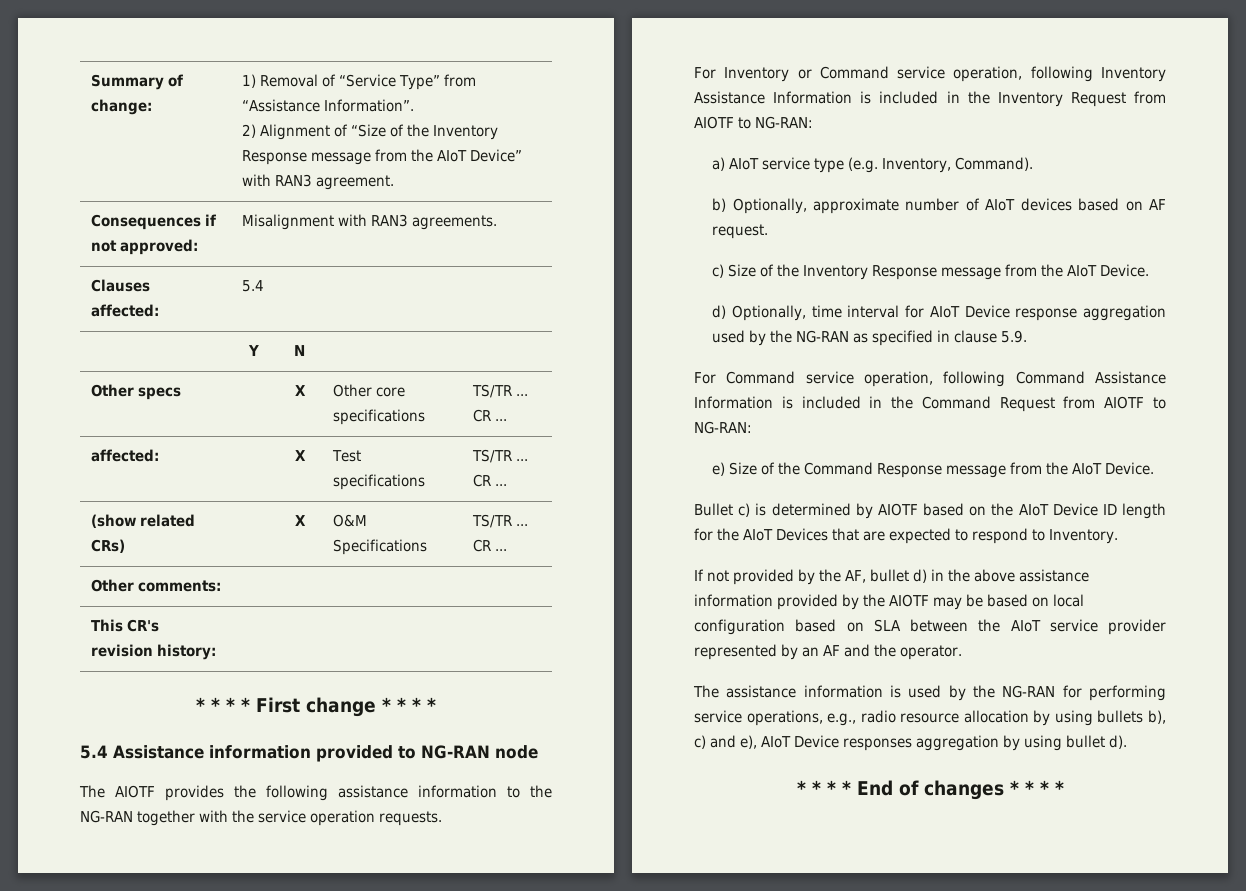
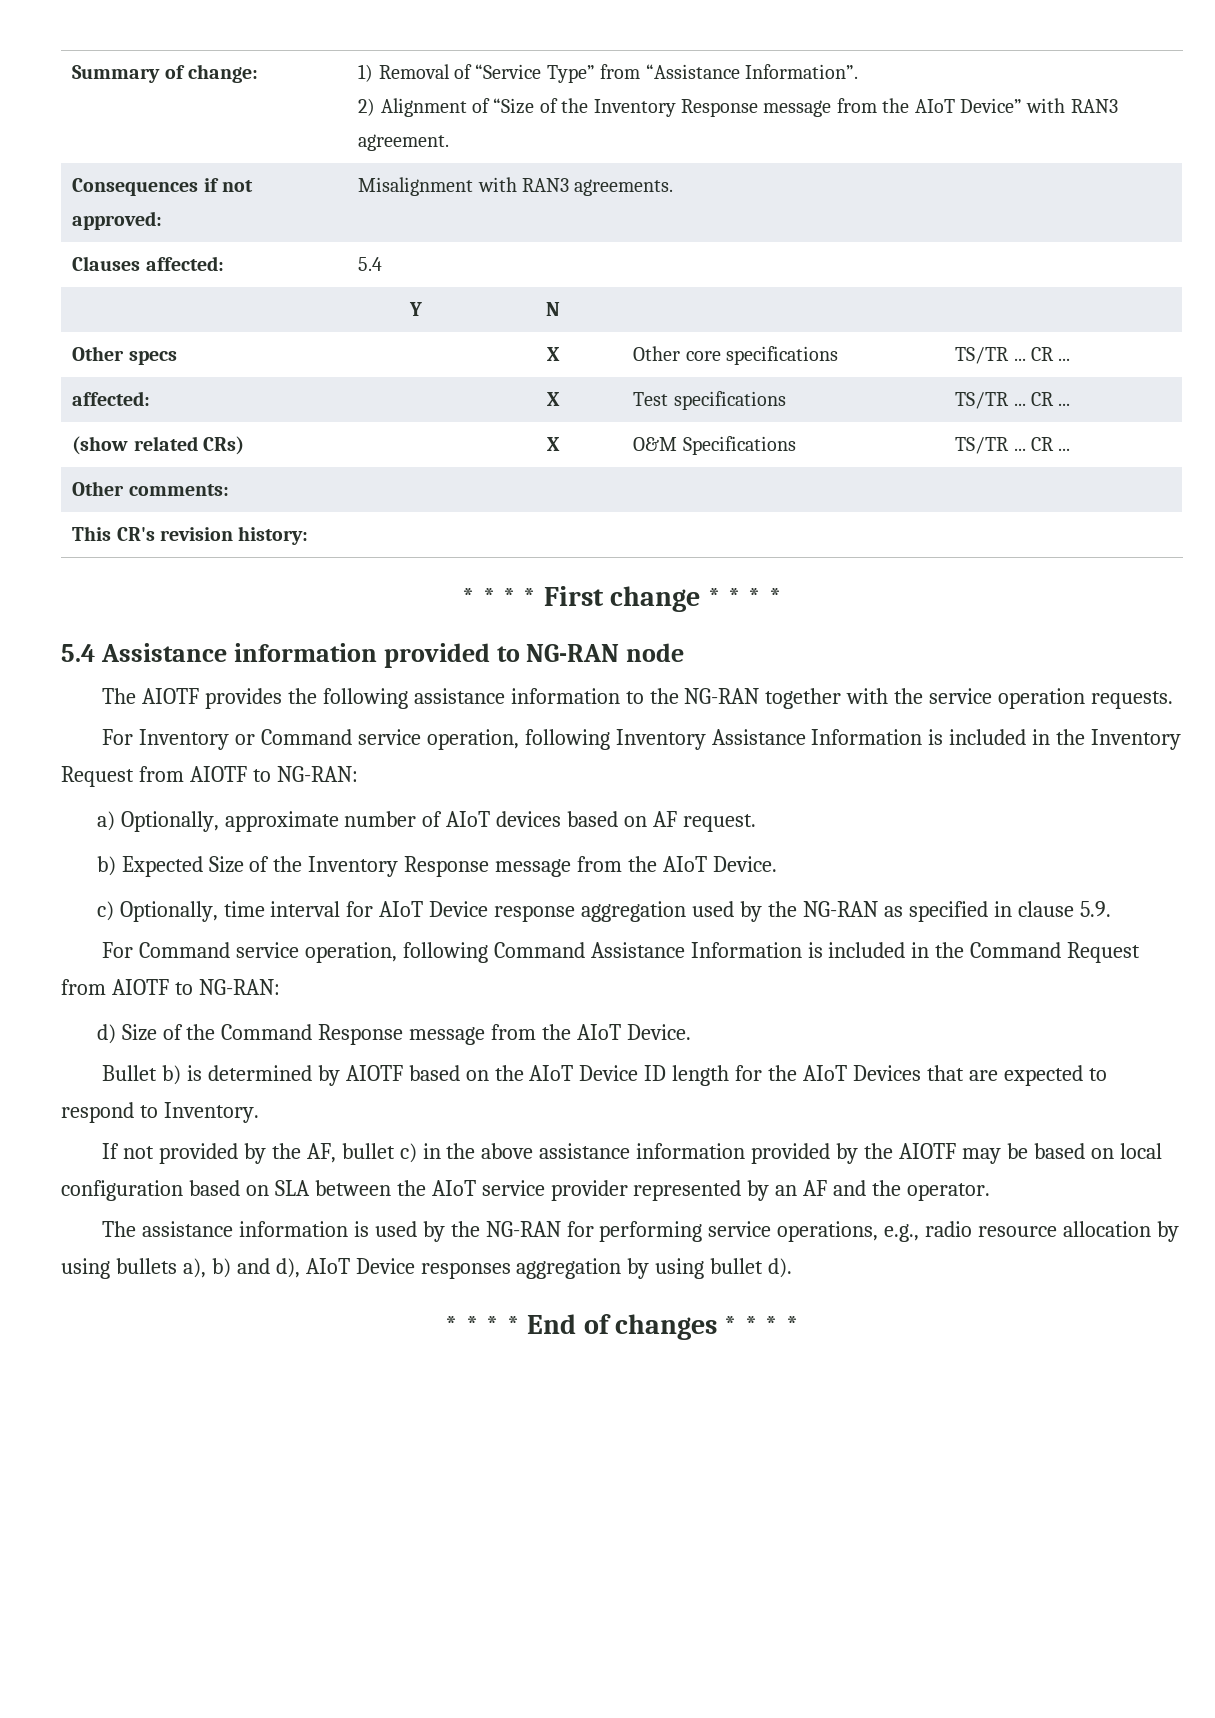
[729,157,1034,173] [712,198,727,212] AIoT service type (e.g. Inventory, Command). // b) -> (115, 821) none
[712,264,725,278] c) -> [96,856,203,877] b) Expected
[712,305,727,319] d) -> [96,901,114,921] c)
[712,462,726,476] e) -> [96,1024,116,1044] d)
[738,503,751,517] c) -> [161,1065,181,1085] b)
[913,569,927,583] d) -> [399,1143,417,1163] c)
[1148,710,1166,724] [694,735,757,749] b), c) and e), -> [182,1258,300,1278] a), b) and d),

